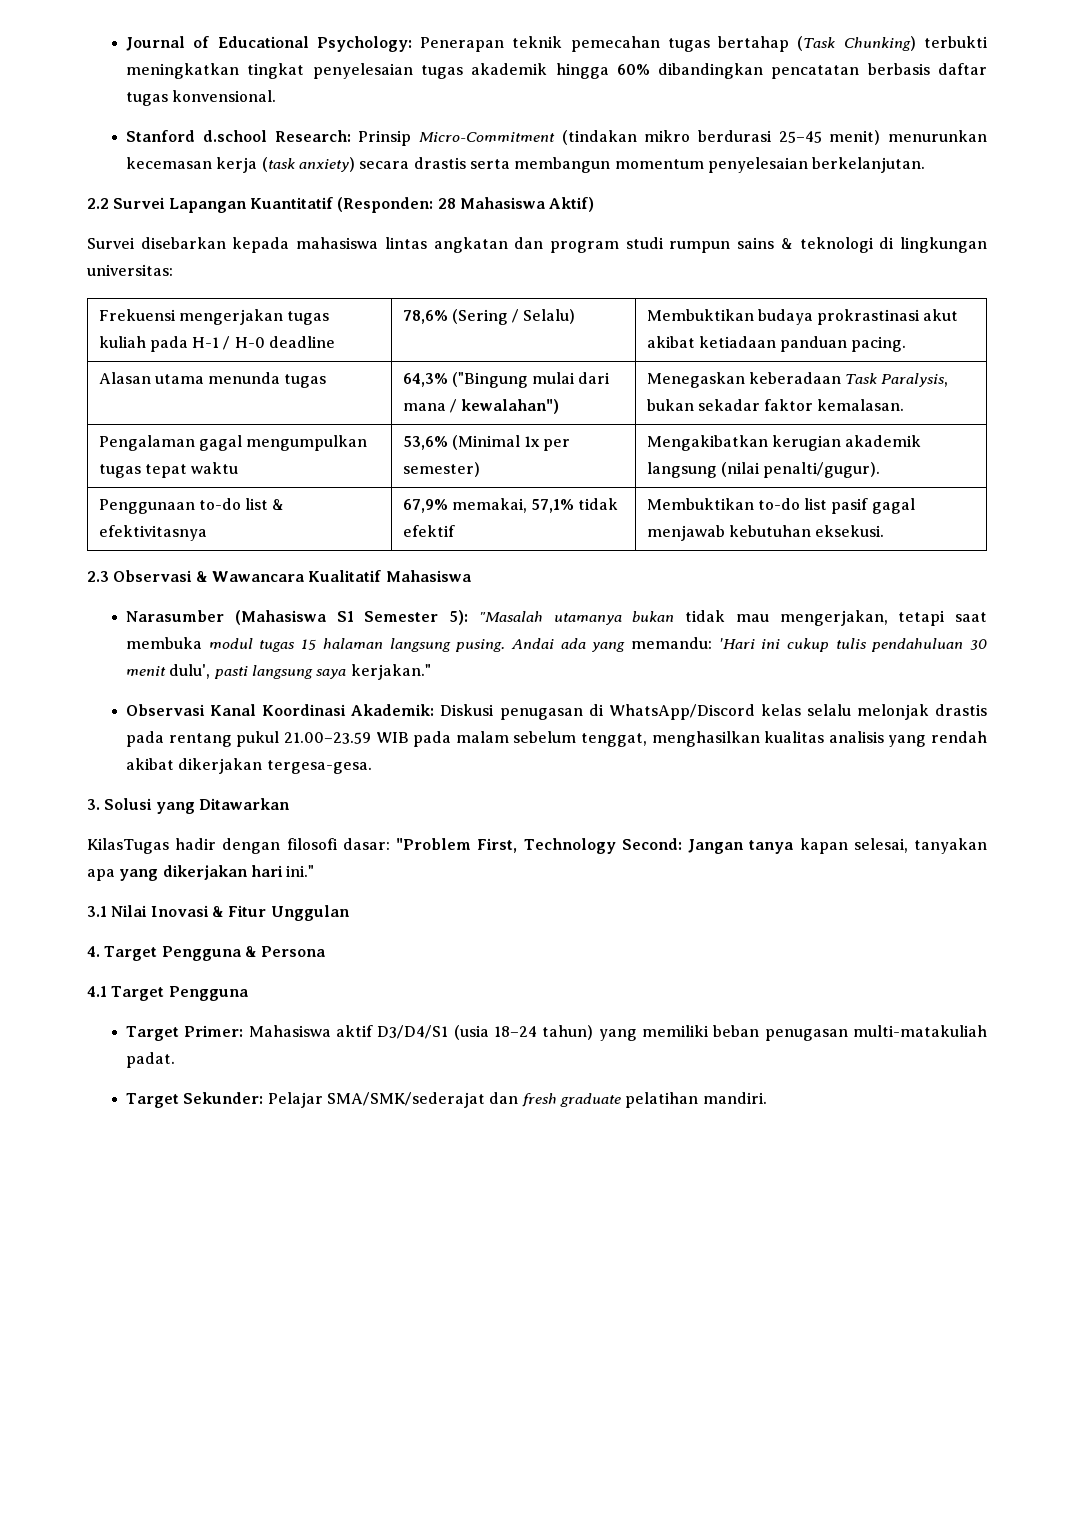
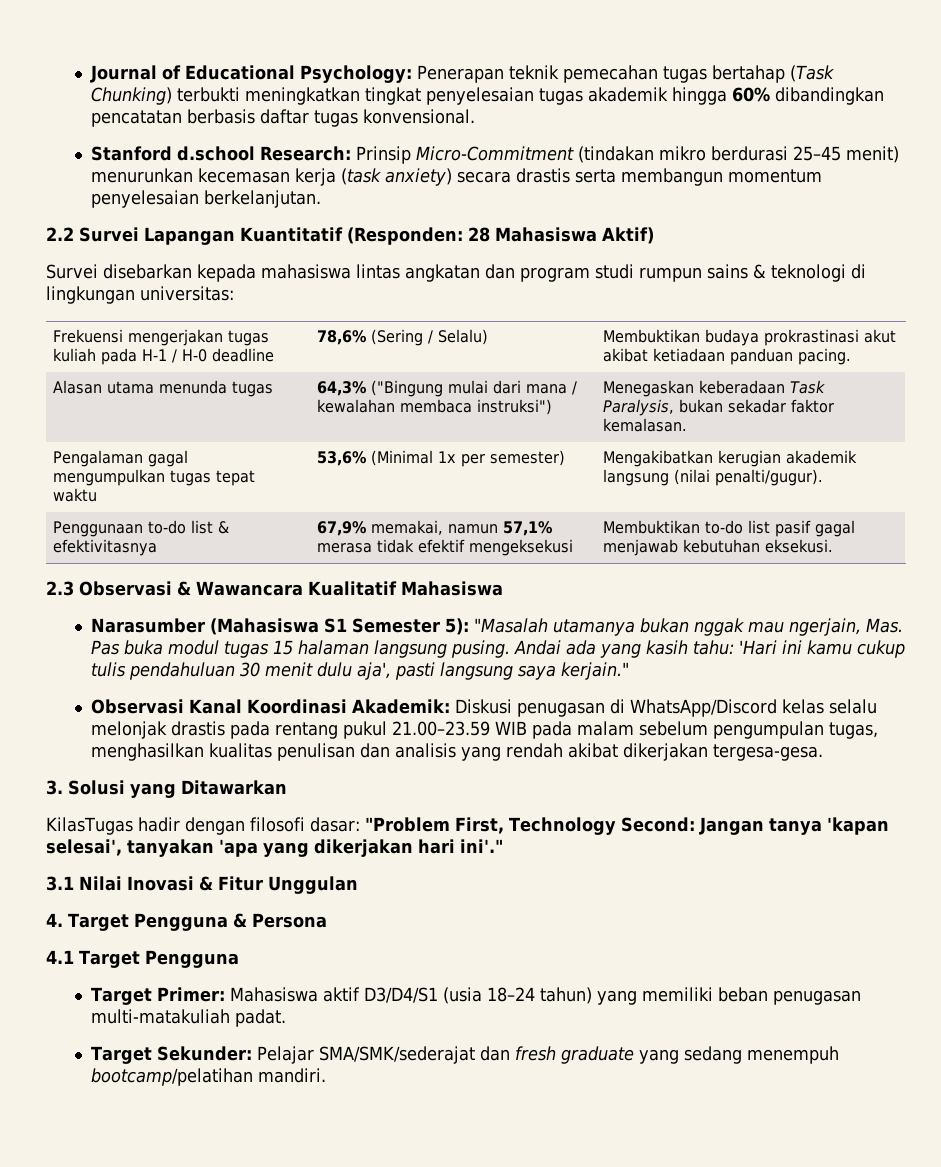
[461,399,560,414] kewalahan") -> [317,399,553,415] kewalahan membaca instruksi")
[531,499,575,513] 57,1% -> [448,521,553,536] [317,543,373,553] namun 57,1% merasa
(455, 531) none -> [469,539,574,556] mengeksekusi
[685,610,987,626] [126,637,203,649] tidak mau mengerjakan, tetapi saat membuka -> [693,618,903,636] [90,640,163,655] nggak mau ngerjain, Mas. Pas buka
[630,637,712,649] memandu: -> [645,640,734,655] kasih tahu:
(781, 644) none -> [806,640,852,655] kamu
[169,664,211,679] dulu', -> [316,662,391,680] dulu aja',
[350,664,431,680] kerjakan." -> [560,662,629,680] kerjain."
[580,731,825,747] tenggat, menghasilkan kualitas -> [712,721,878,739] [90,743,390,761] pengumpulan tugas, menghasilkan kualitas penulisan dan
[799,838,988,854] [87,869,115,881] kapan selesai, tanyakan apa -> [826,817,889,835] [46,839,258,857] 'kapan selesai', tanyakan 'apa
[286,865,315,877] ini." -> [460,839,503,853] ini'."
[625,1092,699,1108] pelatihan -> [638,1046,839,1064] [90,1068,253,1086] yang sedang menempuh bootcamp/pelatihan

